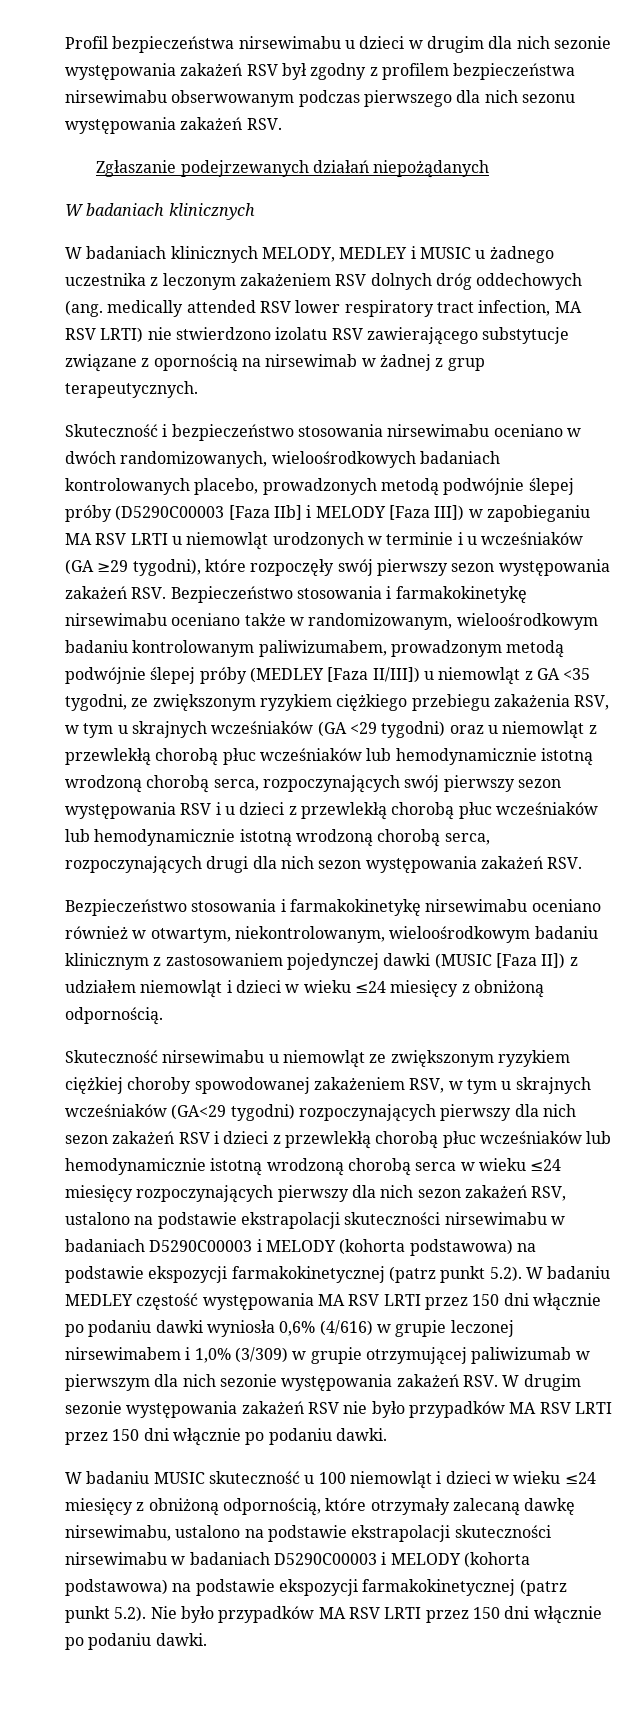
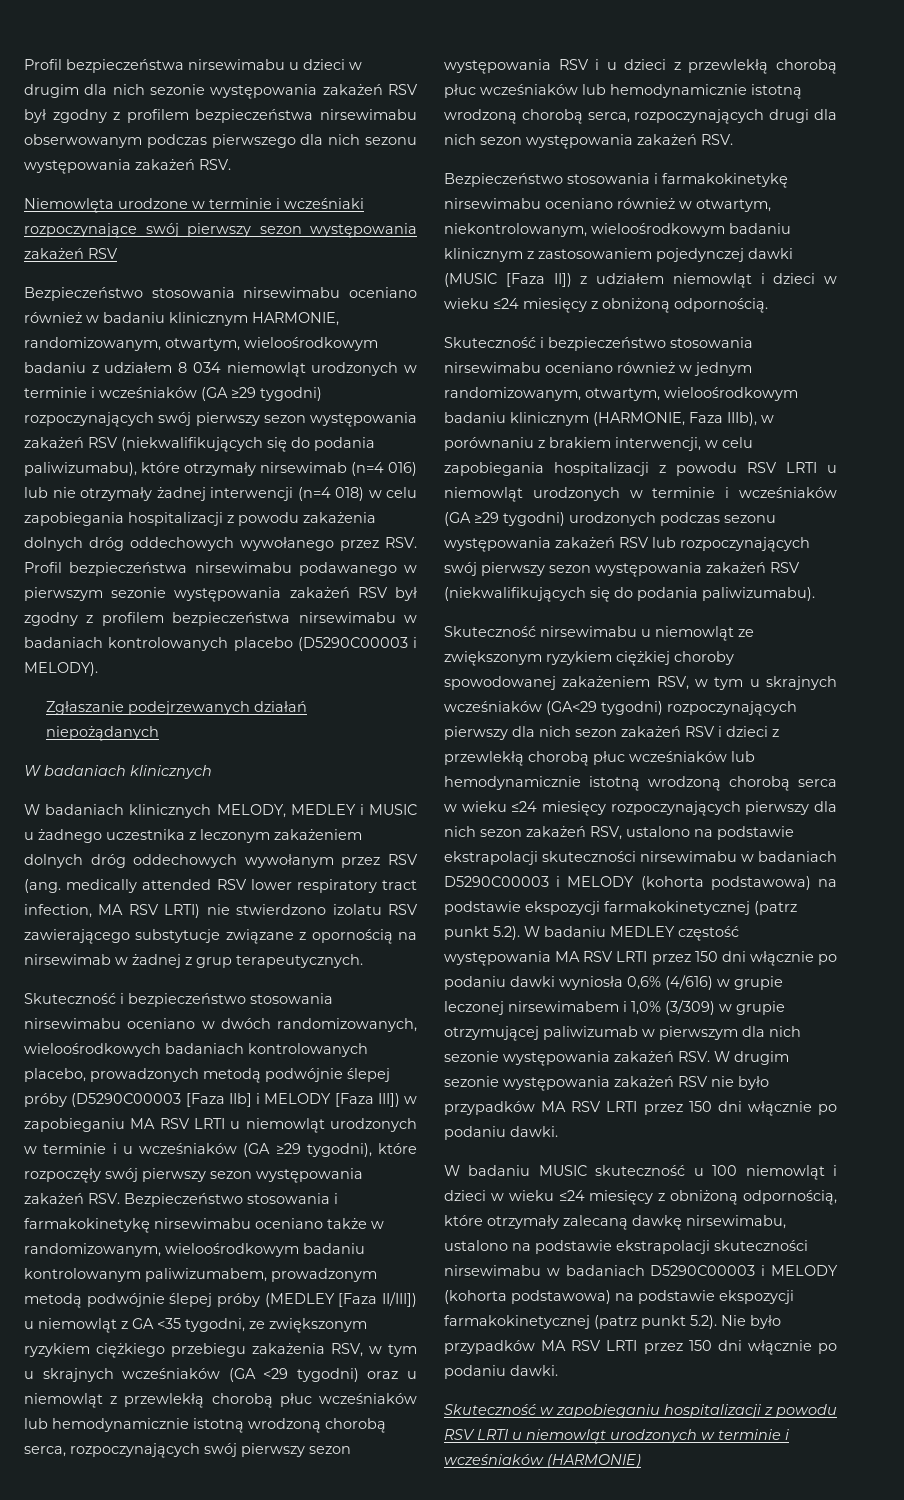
(282, 124) none -> [24,198,364,213] [24,223,417,238] [24,248,118,259] [24,287,418,301] [24,312,339,326] [24,337,378,351] [24,362,417,377] [24,387,322,401] [24,412,417,427] [24,437,375,452] [24,462,417,476] [24,487,417,501] [24,512,376,526] [24,537,417,551] [24,562,417,576] [24,587,417,602] [24,612,417,626] [24,637,417,651] [24,662,98,676] // Niemowlęta urodzone w terminie i wcześniaki rozpoczynające swój pierwszy sezon występowania zakażeń RSV // Bezpieczeństwo stosowania nirsewimabu oceniano również w badaniu klinicznym HARMONIE, randomizowanym, otwartym, wieloośrodkowym badaniu z udziałem 8 034 niemowląt urodzonych w terminie i wcześniaków (GA ≥29 tygodni) rozpoczynających swój pierwszy sezon występowania zakażeń RSV (niekwalifikujących się do podania paliwizumabu), które otrzymały nirsewimab (n=4 016) lub nie otrzymały żadnej interwencji (n=4 018) w celu zapobiegania hospitalizacji z powodu zakażenia dolnych dróg oddechowych wywołanego przez RSV. Profil bezpieczeństwa nirsewimabu podawanego w pierwszym sezonie występowania zakażeń RSV był zgodny z profilem bezpieczeństwa nirsewimabu w badaniach kontrolowanych placebo (D5290C00003 i MELODY).
[335,273,583,290] RSV dolnych dróg oddechowych -> [24,854,418,868] dolnych dróg oddechowych wywołanym przez RSV
(163, 1016) none -> [444,337,753,351] [444,362,752,376] [444,387,798,401] [444,412,774,426] [444,437,753,451] [444,462,837,476] [444,487,837,502] [444,512,776,526] [444,537,810,552] [444,562,800,577] [444,587,815,602] // Skuteczność i bezpieczeństwo stosowania nirsewimabu oceniano również w jednym randomizowanym, otwartym, wieloośrodkowym badaniu klinicznym (HARMONIE, Faza IIIb), w porównaniu z brakiem interwencji, w celu zapobiegania hospitalizacji z powodu RSV LRTI u niemowląt urodzonych w terminie i wcześniaków (GA ≥29 tygodni) urodzonych podczas sezonu występowania zakażeń RSV lub rozpoczynających swój pierwszy sezon występowania zakażeń RSV (niekwalifikujących się do podania paliwizumabu).
(207, 1639) none -> [444,1404,837,1418] [444,1429,789,1444] [444,1454,641,1468] // Skuteczność w zapobieganiu hospitalizacji z powodu RSV LRTI u niemowląt urodzonych w terminie i wcześniaków (HARMONIE)

